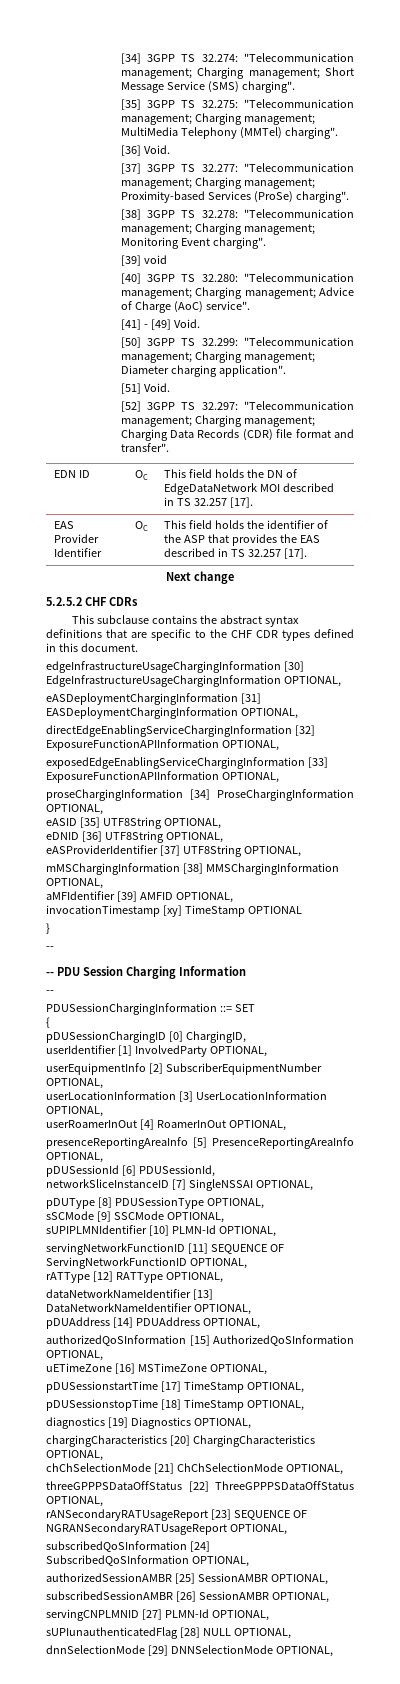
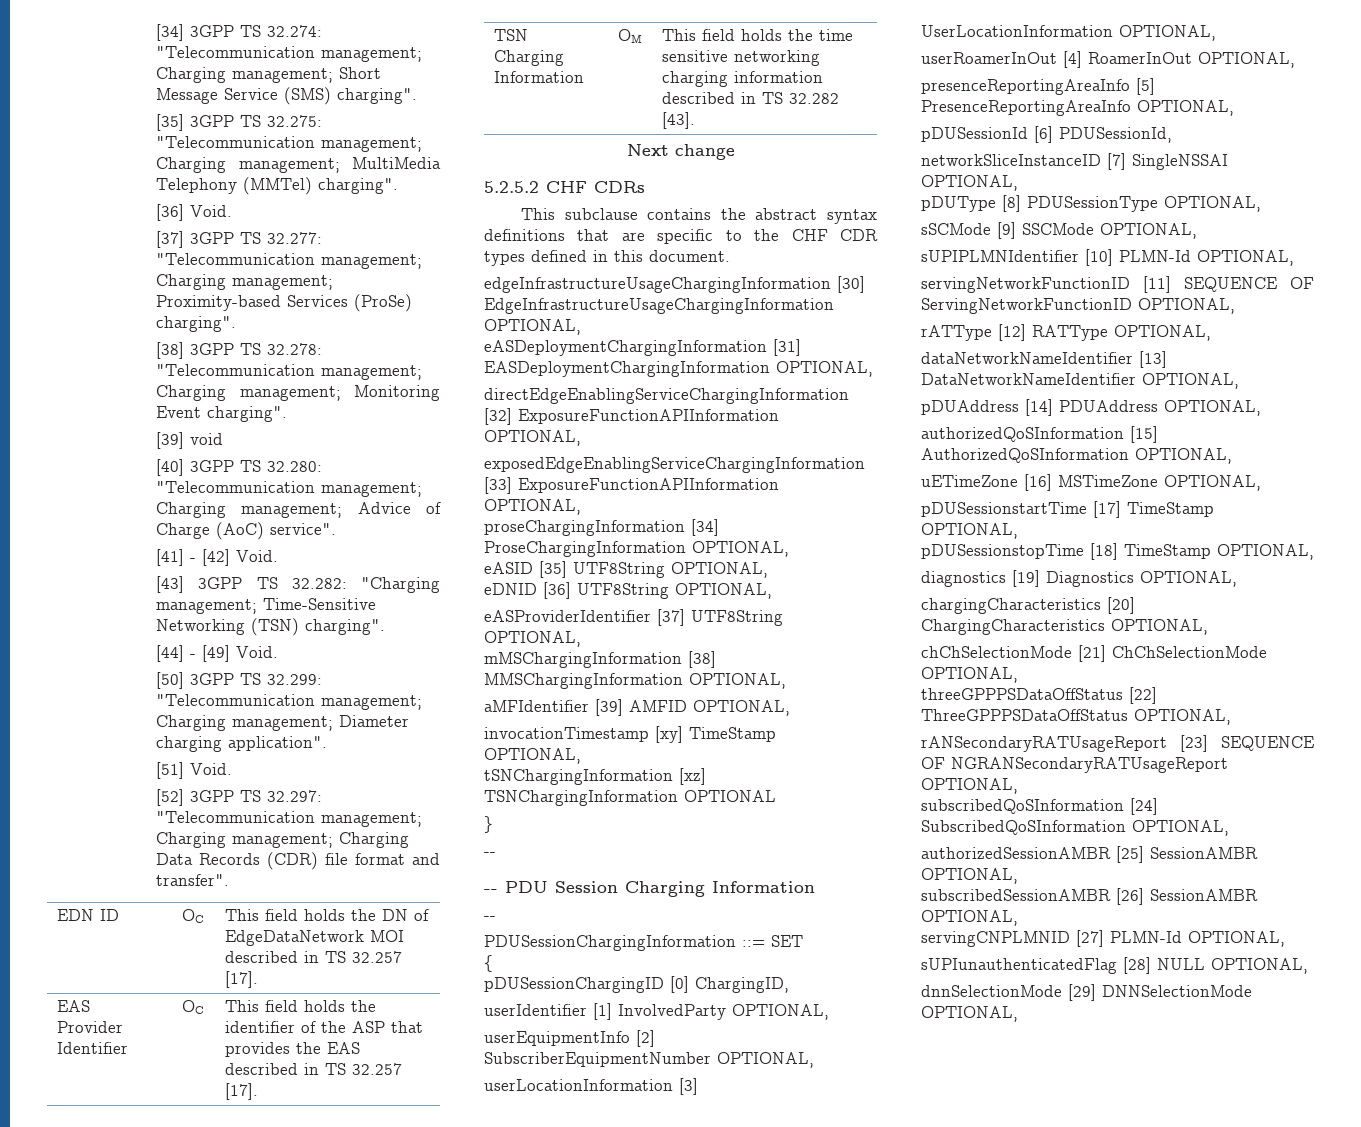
(148, 326) none -> [202,549,279,566] [156,576,441,593] [156,598,377,614] [156,618,386,636] [156,645,197,662] [42] Void. // [43] 3GPP TS 32.282: "Charging management; Time-Sensitive Networking (TSN) charging". // [44] -
(308, 553) none -> [494,29,529,41] [494,50,565,66] [494,71,585,83] [618,29,642,43] [662,29,854,41] [662,50,821,66] [662,71,824,87] [662,92,840,104] [662,112,696,129] // TSN Charging Information | OM | This field holds the time sensitive networking charging information described in TS 32.282 [43].
(245, 911) none -> [484,748,581,764] [484,768,706,785] [484,790,678,806] OPTIONAL, // tSNChargingInformation [xz] TSNChargingInformation

